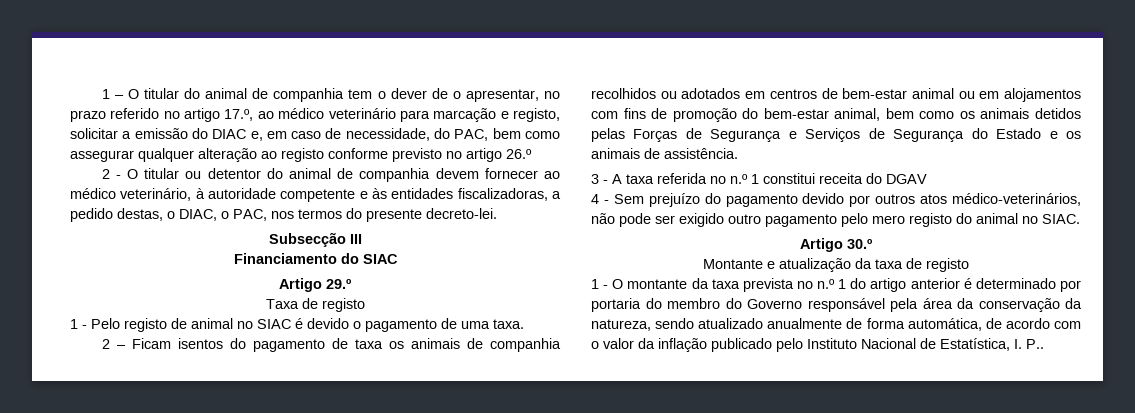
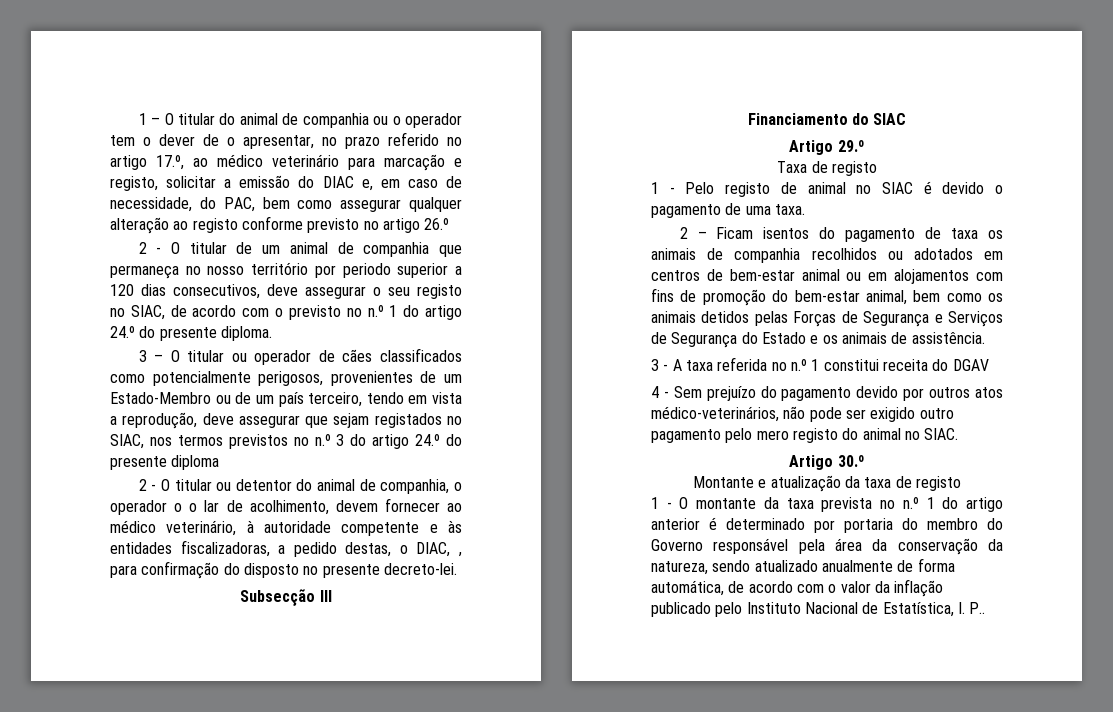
(345, 95) none -> [373,113,462,128] ou o operador
(532, 154) none -> [138,242,462,257] [110,262,462,279] [110,284,462,299] [110,305,462,320] [110,326,272,341] [138,348,462,365] [110,371,463,386] [110,392,462,407] [110,412,462,429] [110,434,462,449] [110,455,220,470] // 2 - O titular de um animal de companhia que permaneça no nosso território por periodo superior a 120 dias consecutivos, deve assegurar o seu registo no SIAC, de acordo com o previsto no n.º 1 do artigo 24.º do presente diploma. // 3 – O titular ou operador de cães classificados como potencialmente perigosos, provenientes de um Estado-Membro ou de um país terceiro, tendo em vista a reprodução, deve assegurar que sejam registados no SIAC, nos termos previstos no n.º 3 do artigo 24.º do presente diploma
[359,168,431,182] companhia -> [380,479,462,494] [110,500,329,515] companhia, o operador o o lar de acolhimento,
[221,208,362,221] o PAC, nos termos do -> [457,552,462,557] [110,561,319,579] , para confirmação do disposto no

